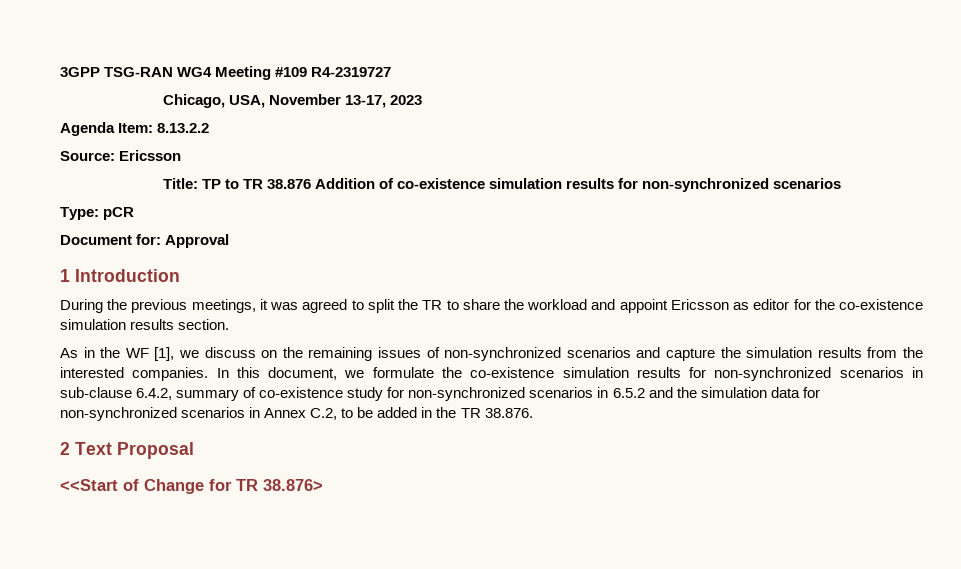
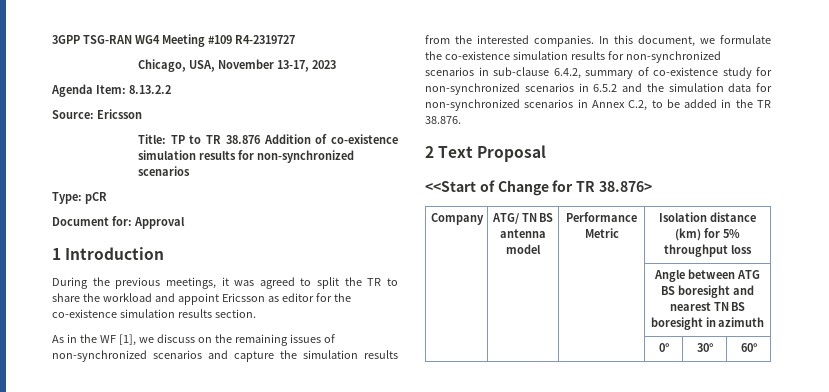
(323, 485) none -> [430,213,484,225] [491,213,554,224] [500,229,546,238] [506,244,541,254] [566,212,637,222] [584,228,619,238] [659,212,756,222] [675,228,740,241] [664,244,752,257] [654,269,760,282] [661,285,754,298] [669,302,746,311] [650,317,765,330] [658,343,669,352] [696,343,713,352] [740,343,757,352] // Company | ATG/ TN BS antenna model | Performance Metric | Isolation distance (km) for 5% throughput loss // | | | Angle between ATG BS boresight and nearest TN BS boresight in azimuth // | | | 0° | 30° | 60°

